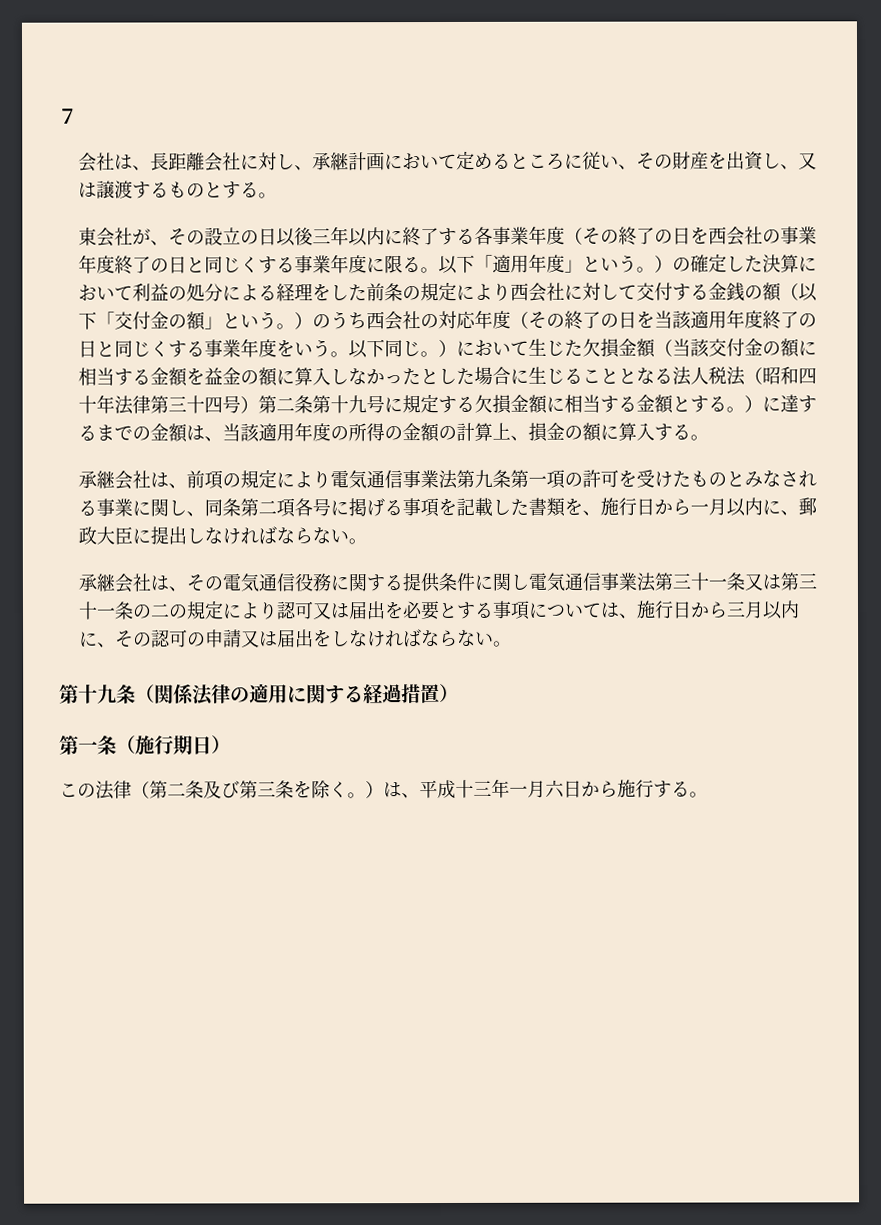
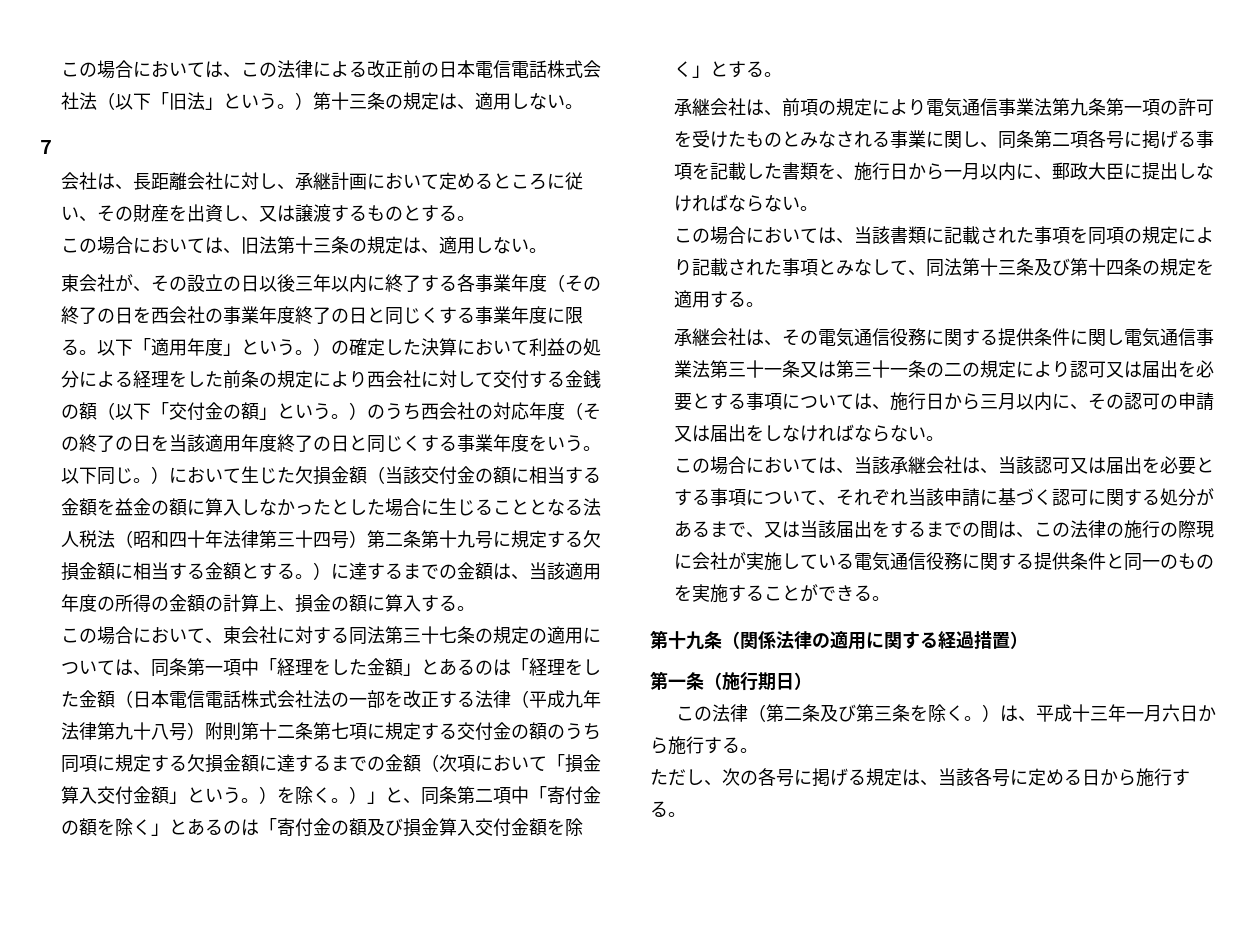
(58, 116) none -> [60,60,601,79] [60,92,583,110] この場合においては、この法律による改正前の日本電信電話株式会社法（以下「旧法」という。）第十三条の規定は、適用しない。 //
(278, 195) none -> [60,236,547,255] // この場合においては、旧法第十三条の規定は、適用しない。
(710, 437) none -> [60,626,601,645] [60,658,601,677] [60,690,601,708] [60,722,601,741] [60,754,601,773] [60,786,601,805] [60,818,583,837] [673,61,782,78] // この場合において、東会社に対する同法第三十七条の規定の適用については、同条第一項中「経理をした金額」とあるのは「経理をした金額（日本電信電話株式会社法の一部を改正する法律（平成九年法律第九十八号）附則第十二条第七項に規定する交付金の額のうち同項に規定する欠損金額に達するまでの金額（次項において「損金算入交付金額」という。）を除く。）」と、同条第二項中「寄付金の額を除く」とあるのは「寄付金の額及び損金算入交付金額を除く」とする。
(368, 541) none -> [673,226,1214,245] [673,258,1214,277] [673,290,764,308] // この場合においては、当該書類に記載された事項を同項の規定により記載された事項とみなして、同法第十三条及び第十四条の規定を適用する。
(513, 643) none -> [673,456,1214,475] [673,488,1214,507] [673,520,1214,539] [673,552,1214,571] [673,584,890,603] // この場合においては、当該承継会社は、当該認可又は届出を必要とする事項について、それぞれ当該申請に基づく認可に関する処分があるまで、又は当該届出をするまでの間は、この法律の施行の際現に会社が実施している電気通信役務に関する提供条件と同一のものを実施することができる。
(708, 794) none -> [650,768,1190,787] [650,801,686,817] // ただし、次の各号に掲げる規定は、当該各号に定める日から施行する。

